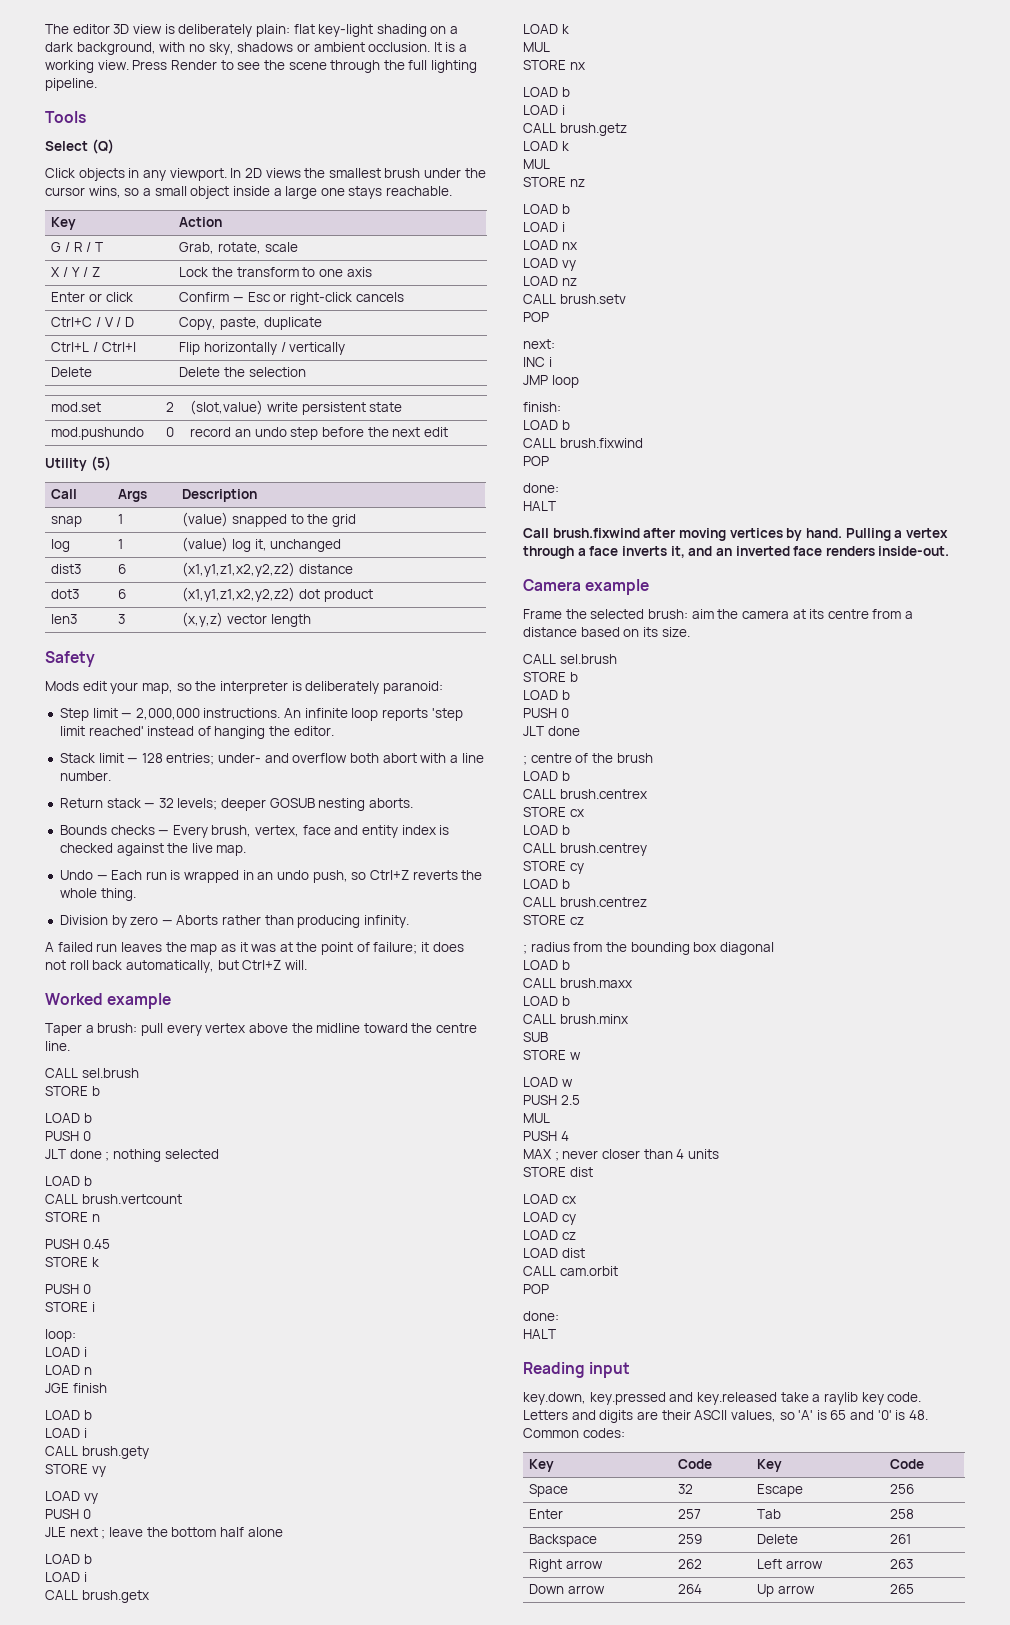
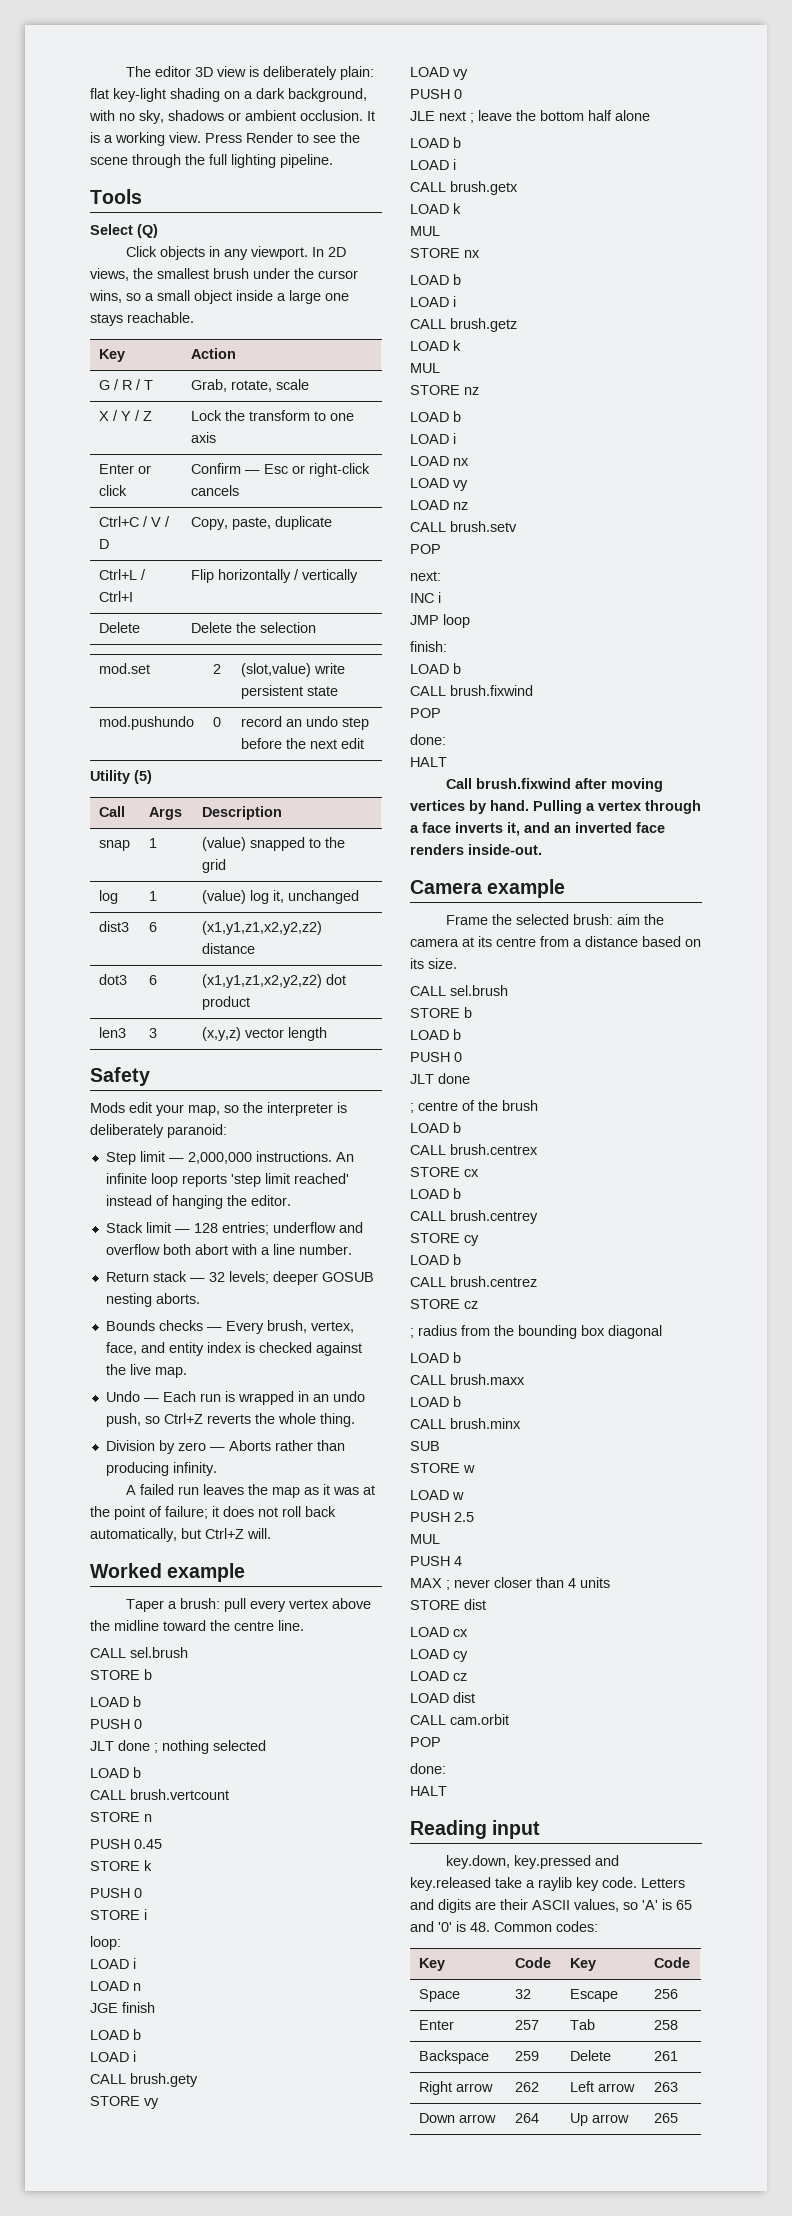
[265,168,301,178] views -> [90,268,129,281] views,
[218,753,262,763] under- -> [272,1222,336,1233] underflow
[302,825,331,835] face -> [105,1342,137,1355] face,

